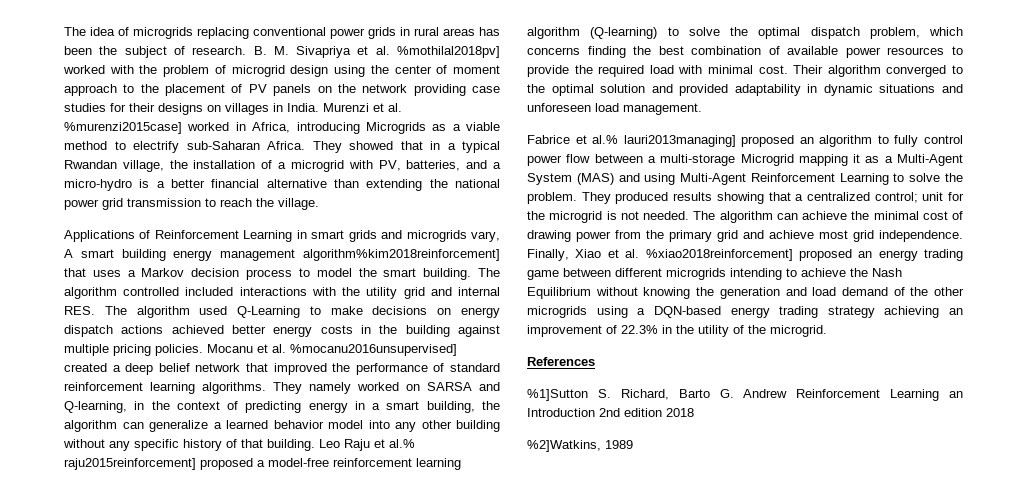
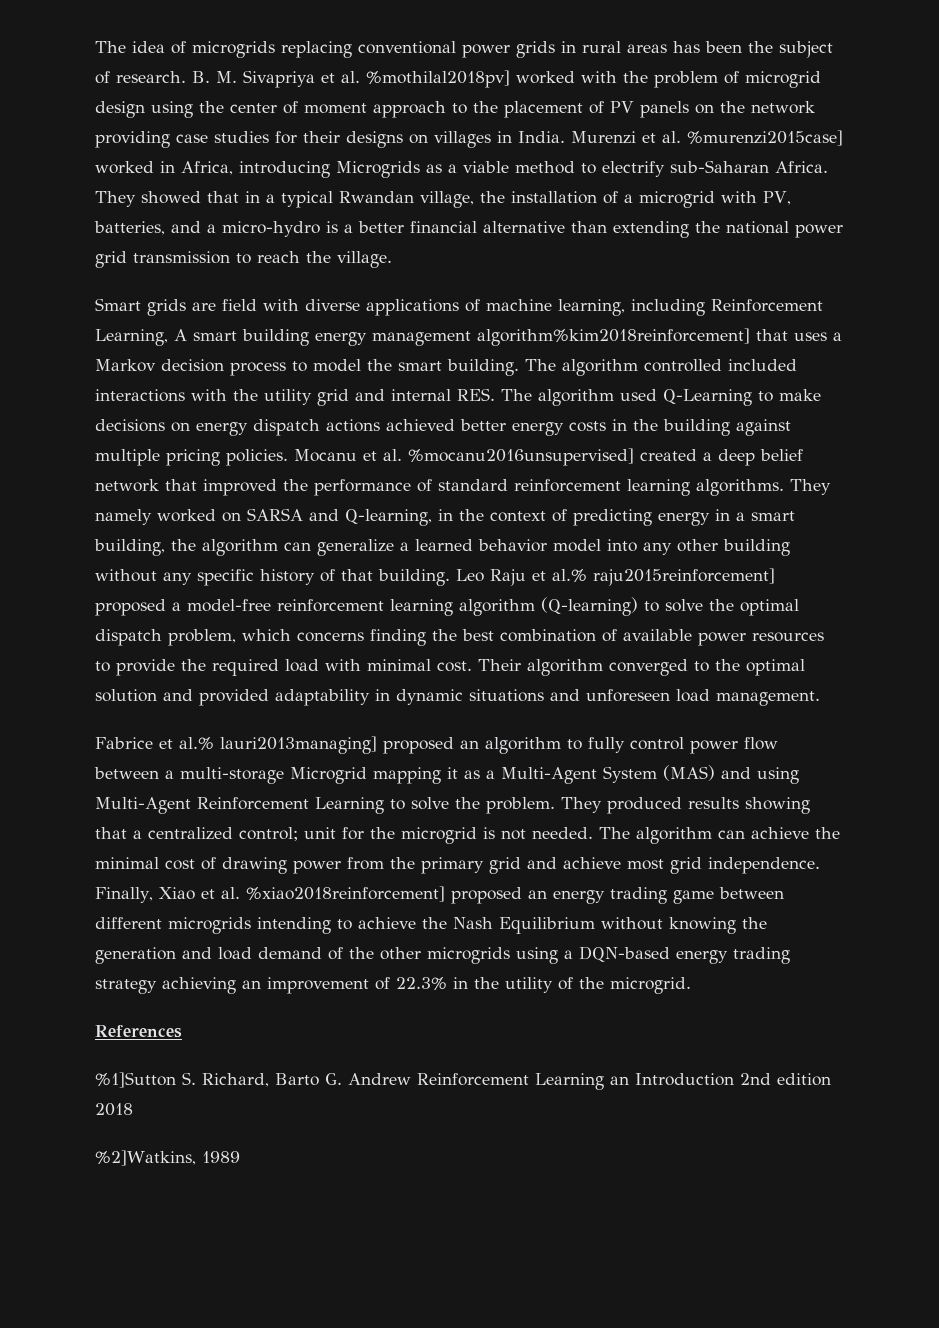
[64,230,501,242] Applications of Reinforcement Learning in smart grids and microgrids vary, -> [95,298,823,316] [95,329,168,346] Smart grids are field with diverse applications of machine learning, including Reinforcement Learning,

